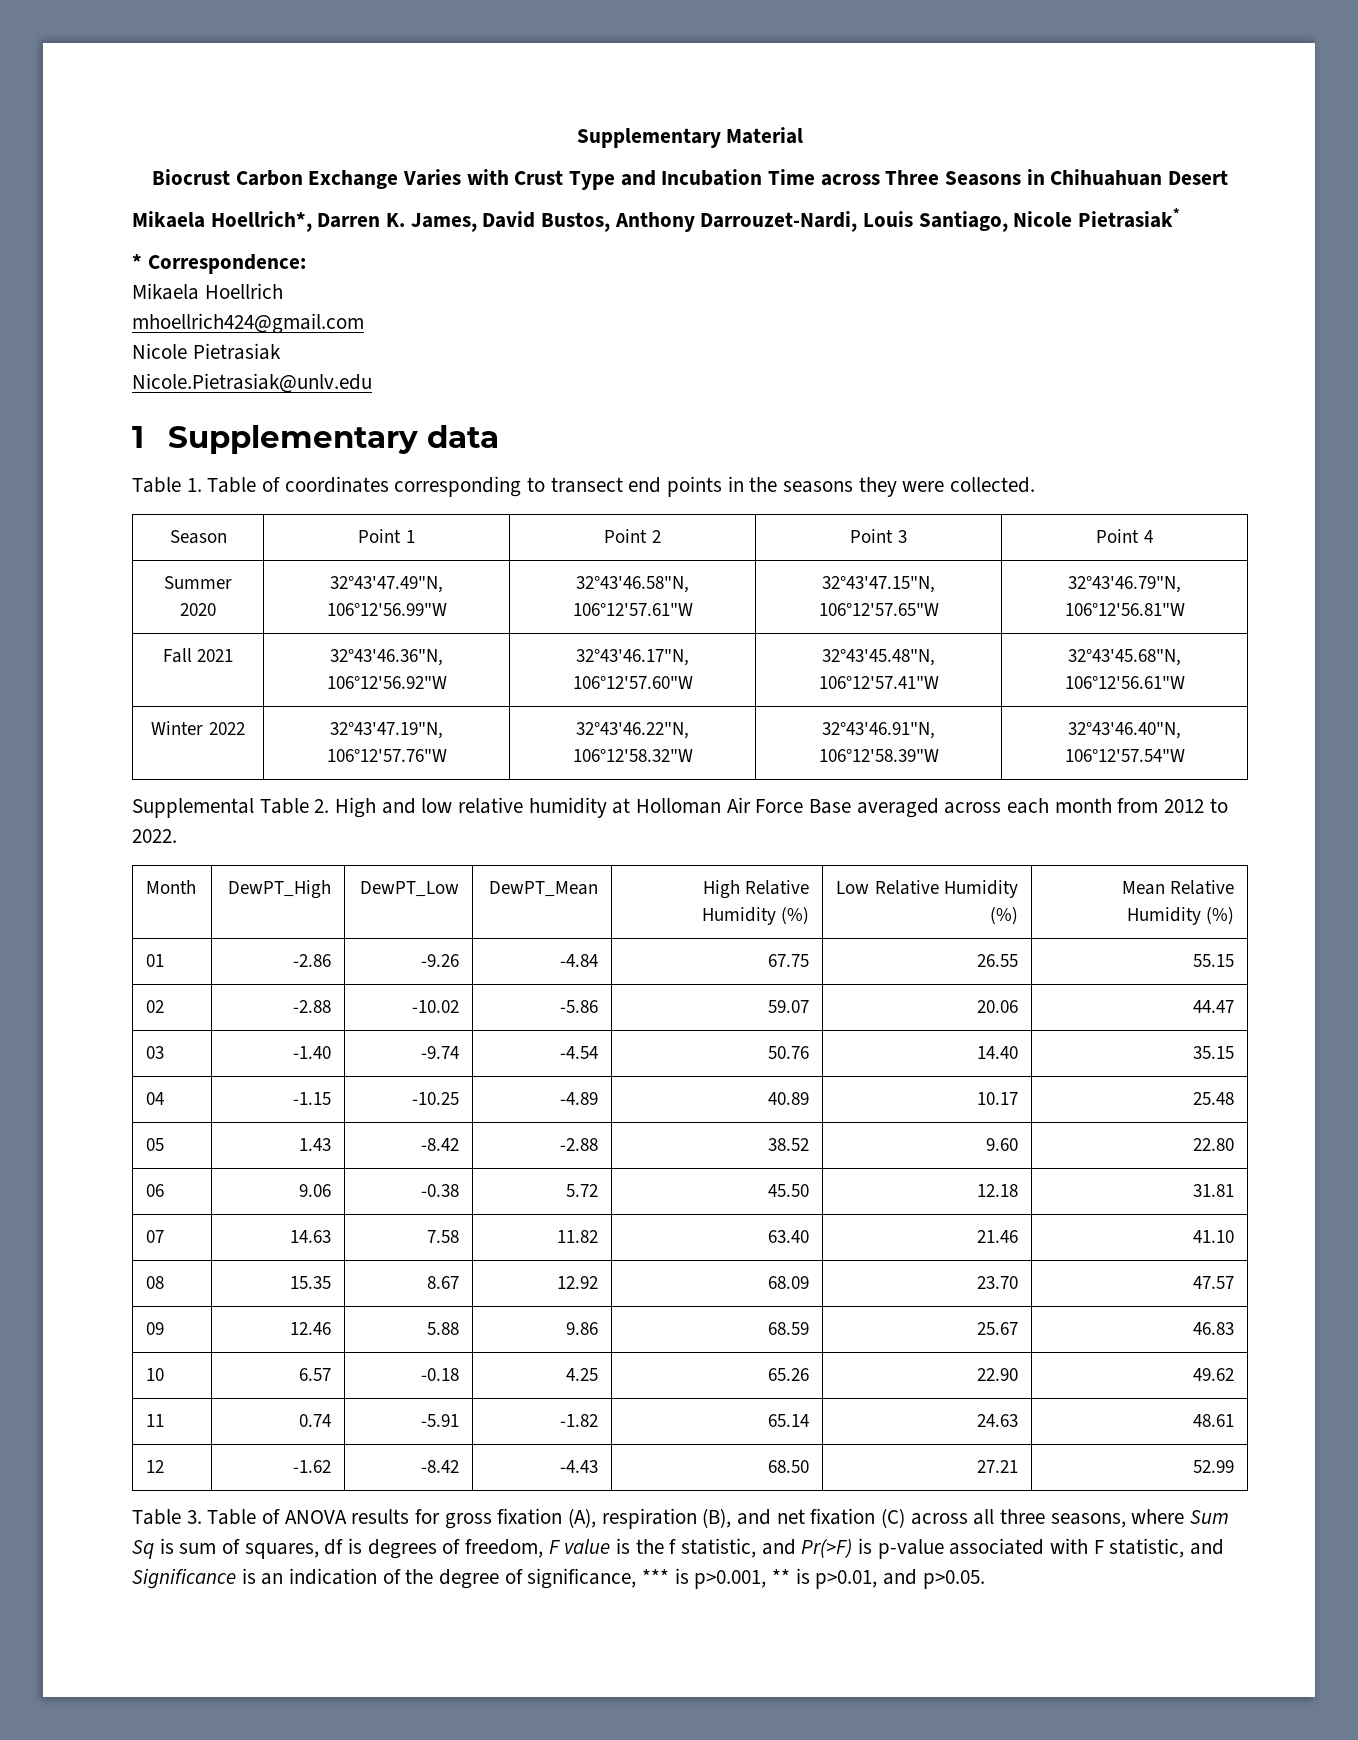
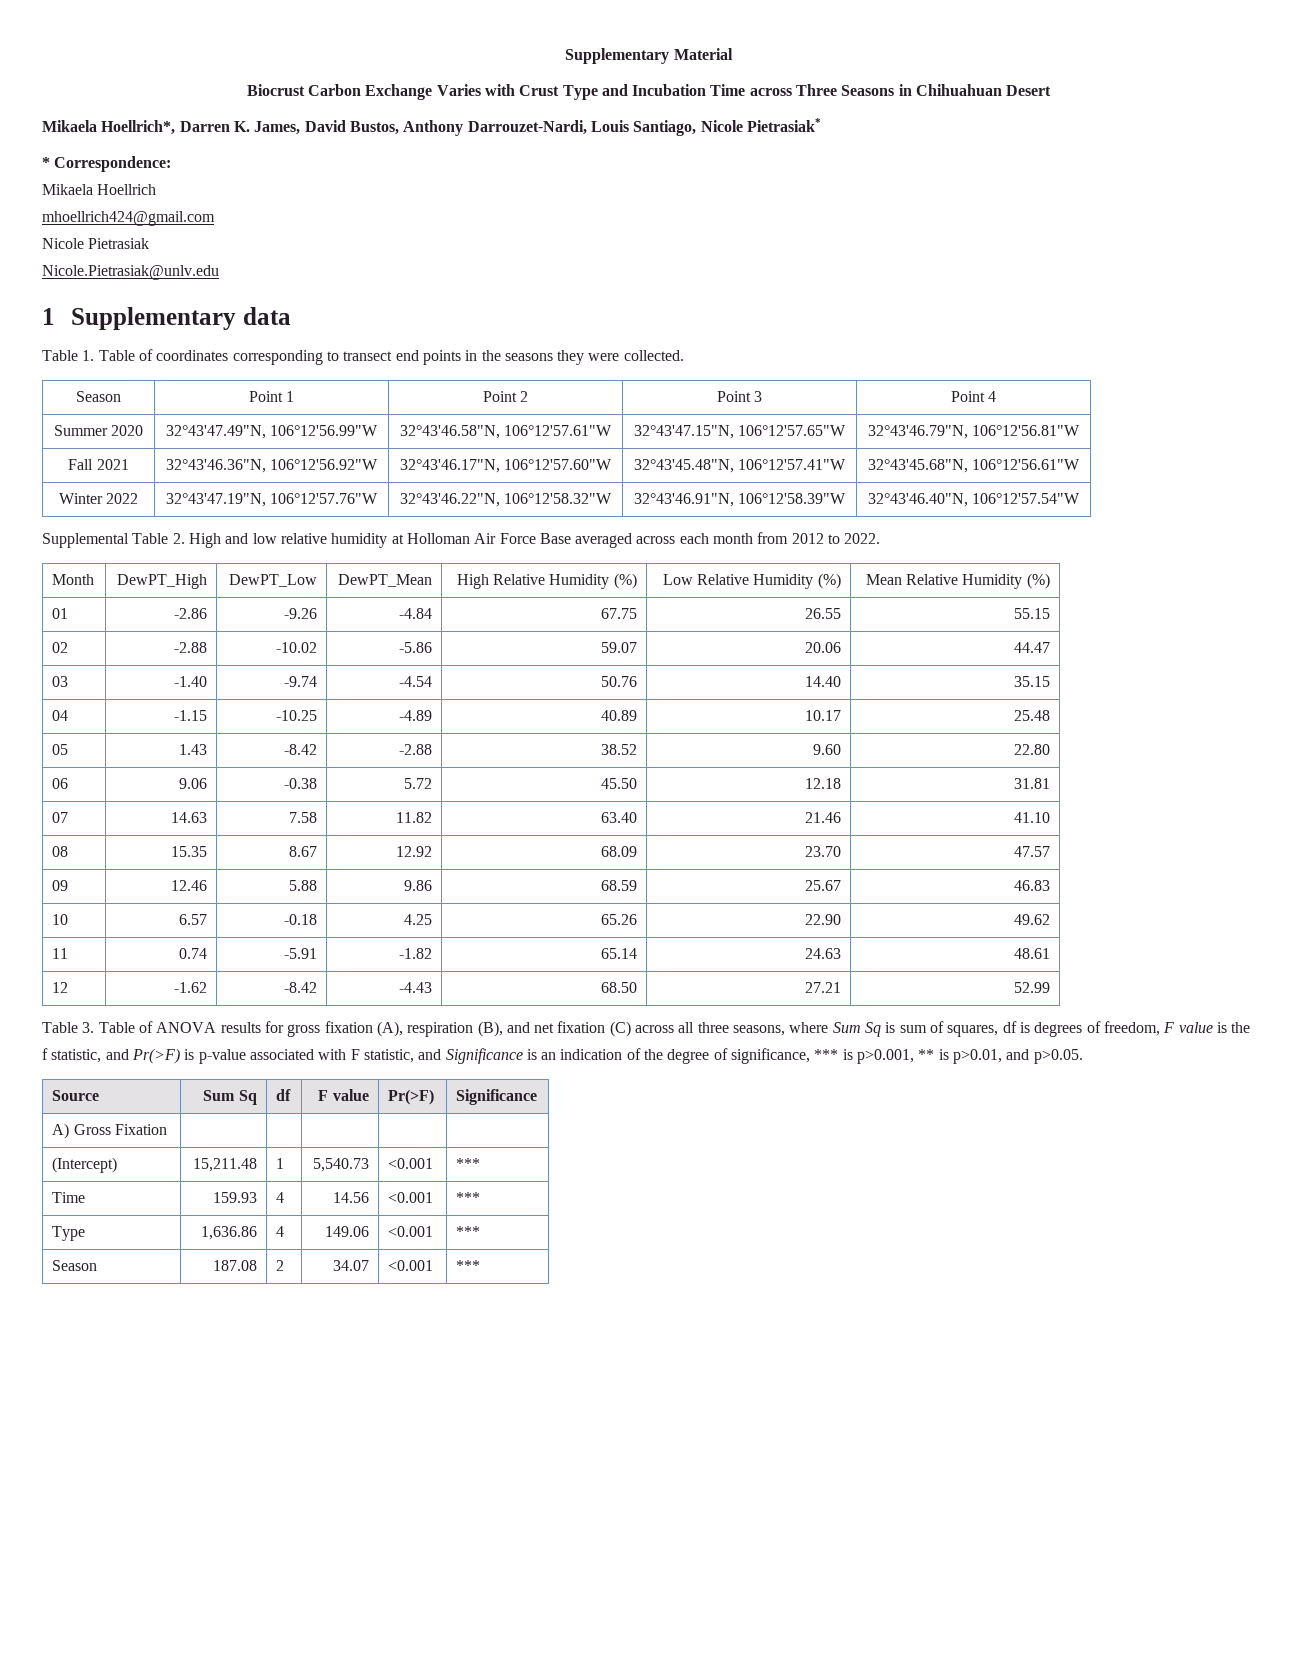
(985, 1579) none -> [52,1090,100,1101] [203,1090,257,1105] [276,1089,292,1101] [318,1089,369,1101] [388,1089,435,1105] [456,1089,538,1105] [52,1123,167,1139] [52,1157,118,1173] [192,1158,257,1172] [276,1158,285,1169] [312,1158,369,1172] [388,1158,434,1169] [456,1158,481,1169] [52,1192,86,1203] [212,1192,257,1203] [276,1192,285,1203] [332,1192,369,1203] [388,1192,434,1203] [456,1192,481,1203] [52,1226,86,1241] [200,1226,257,1240] [276,1226,285,1237] [324,1226,369,1237] [388,1226,434,1237] [456,1226,481,1237] [52,1260,98,1271] [212,1260,257,1271] [276,1260,285,1271] [332,1260,369,1271] [388,1260,434,1271] [456,1260,481,1271] // Source | Sum Sq | df | F value | Pr(>F) | Significance // A) Gross Fixation | | | | | // (Intercept) | 15,211.48 | 1 | 5,540.73 | <0.001 | *** // Time | 159.93 | 4 | 14.56 | <0.001 | *** // Type | 1,636.86 | 4 | 149.06 | <0.001 | *** // Season | 187.08 | 2 | 34.07 | <0.001 | ***

